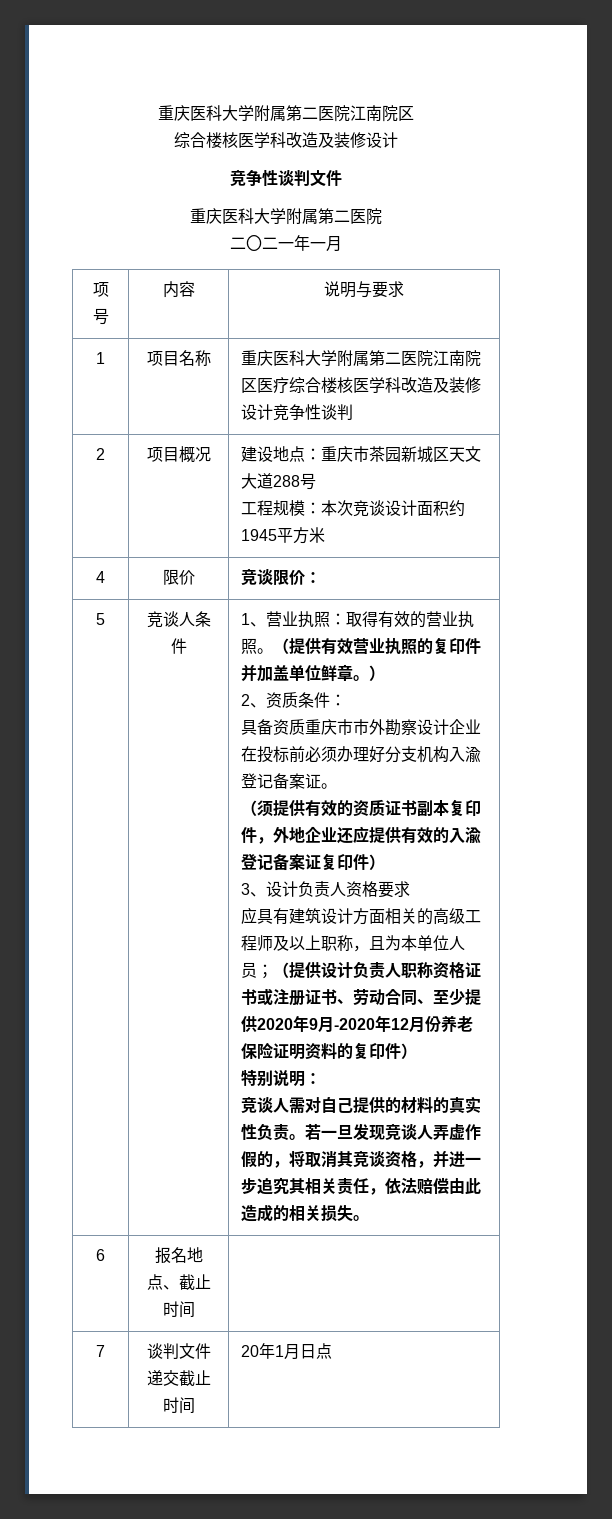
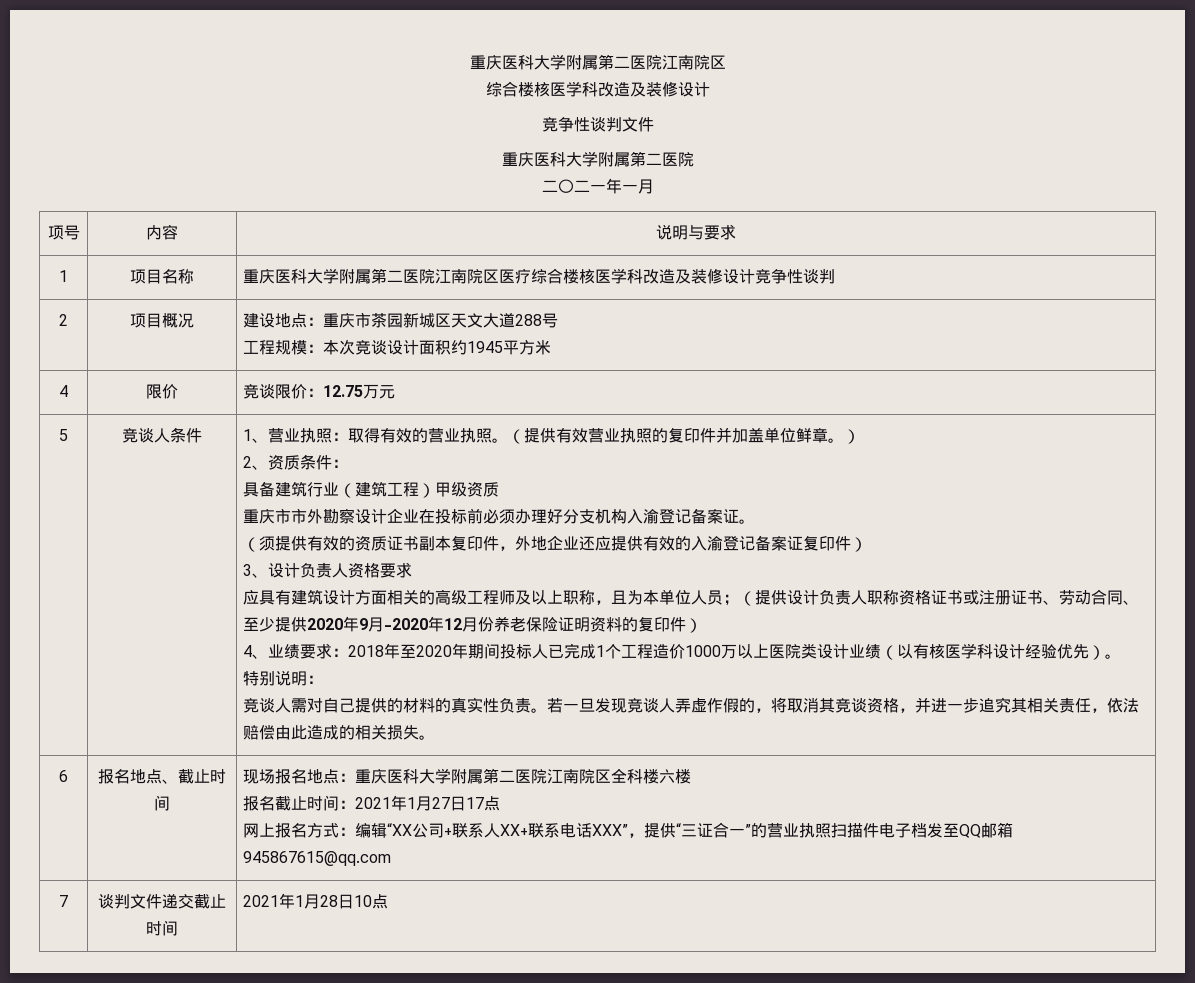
(321, 577) none -> [323,384,396,399] 12.75万元
[272,719,305,735] 资质 -> [275,481,500,498] 建筑行业（建筑工程）甲级资质 //
(417, 1051) none -> [243,643,1122,660] // 4、业绩要求：2018年至2020年期间投标人已完成1个工程造价1000万以上医院类设计业绩（以有核医学科设计经验优先）。
(195, 1309) none -> [243,768,692,784] [243,795,501,811] [243,822,1014,838] [243,851,392,866] 现场报名地点：重庆医科大学附属第二医院江南院区全科楼六楼 // 报名截止时间：2021年1月27日17点 // 网上报名方式：编辑“XX公司+联系人XX+联系电话XXX”，提供“三证合一”的营业执照扫描件电子档发至QQ邮箱945867615@qq.com
[240,1343,316,1360] 20年1月日 -> [243,893,373,909] 2021年1月28日10

